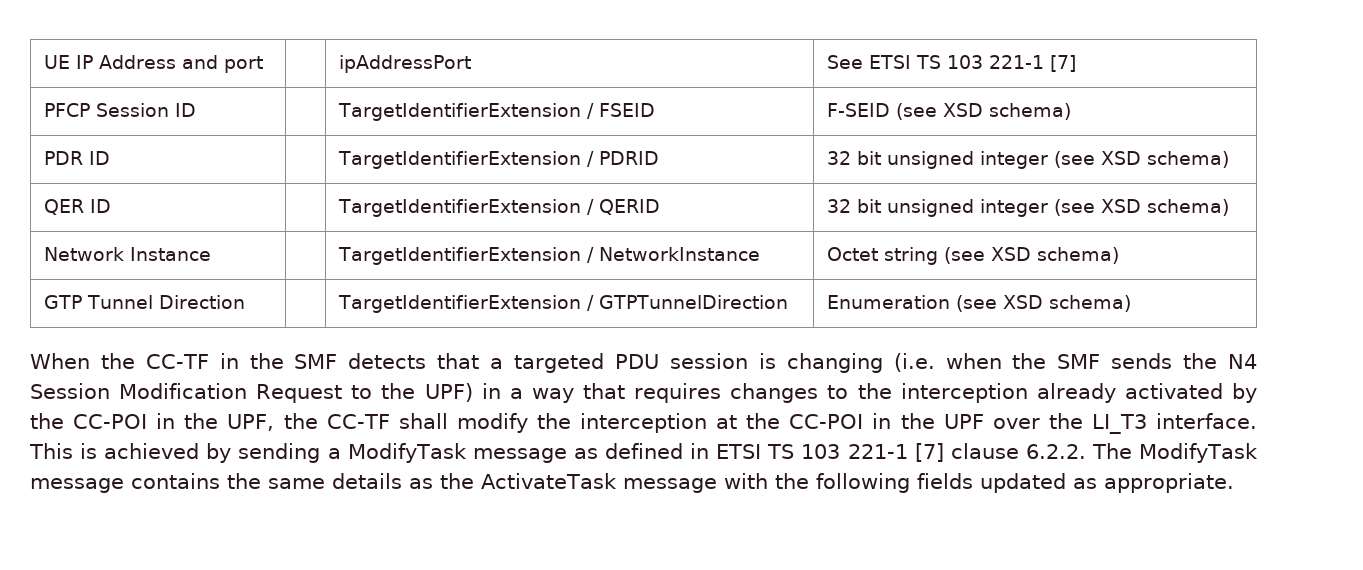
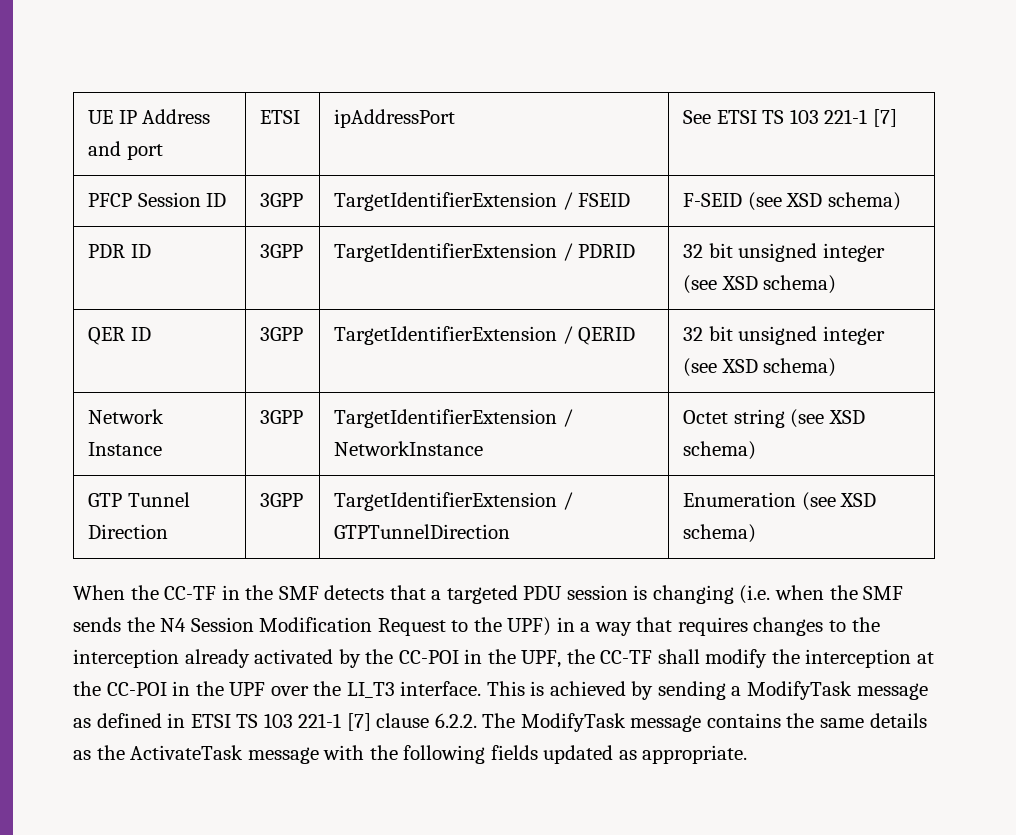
(264, 64) none -> [260,110,301,124] ETSI
(197, 110) none -> [260,193,304,207] 3GPP
(111, 158) none -> [260,244,304,258] 3GPP
(112, 206) none -> [260,327,304,341] 3GPP
(212, 254) none -> [260,410,304,424] 3GPP
(246, 302) none -> [260,493,304,507] 3GPP

